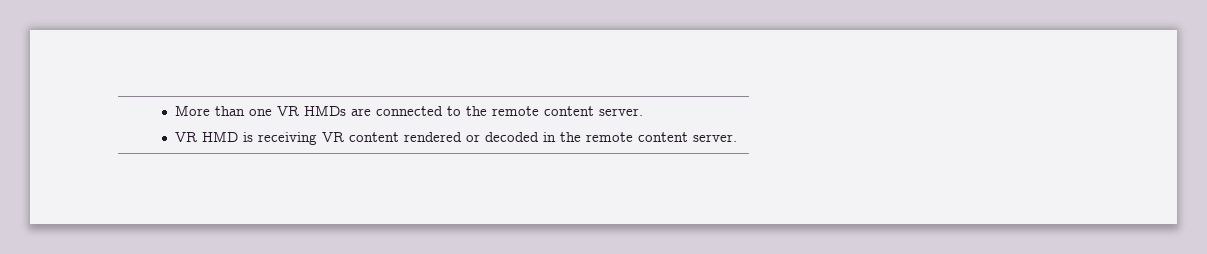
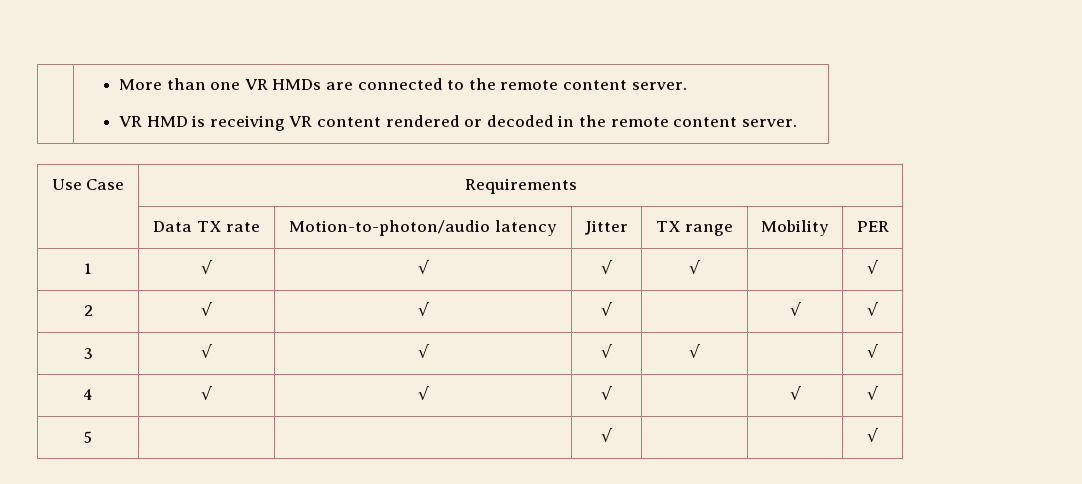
(738, 138) none -> [51,179,125,190] [464,178,577,194] [153,221,260,232] [289,220,557,236] [585,220,628,235] [656,221,733,236] [761,220,829,236] [856,221,889,232] [84,263,92,274] [201,260,212,274] [417,260,429,274] [601,260,612,274] [689,260,700,274] [867,260,878,274] [83,305,93,316] [201,302,212,316] [417,302,429,316] [601,302,612,316] [789,302,801,316] [867,302,878,316] [83,348,93,359] [201,344,212,358] [417,344,429,358] [601,344,612,358] [689,344,700,358] [867,344,878,358] [83,389,93,400] [201,386,212,400] [417,386,429,400] [601,386,612,400] [789,386,801,400] [867,386,878,400] [84,431,92,443] [601,428,612,442] [867,428,878,442] // Use Case | Requirements // | Data TX rate | Motion-to-photon/audio latency | Jitter | TX range | Mobility | PER // 1 | √ | √ | √ | √ | | √ // 2 | √ | √ | √ | | √ | √ // 3 | √ | √ | √ | √ | | √ // 4 | √ | √ | √ | | √ | √ // 5 | | | √ | | | √

